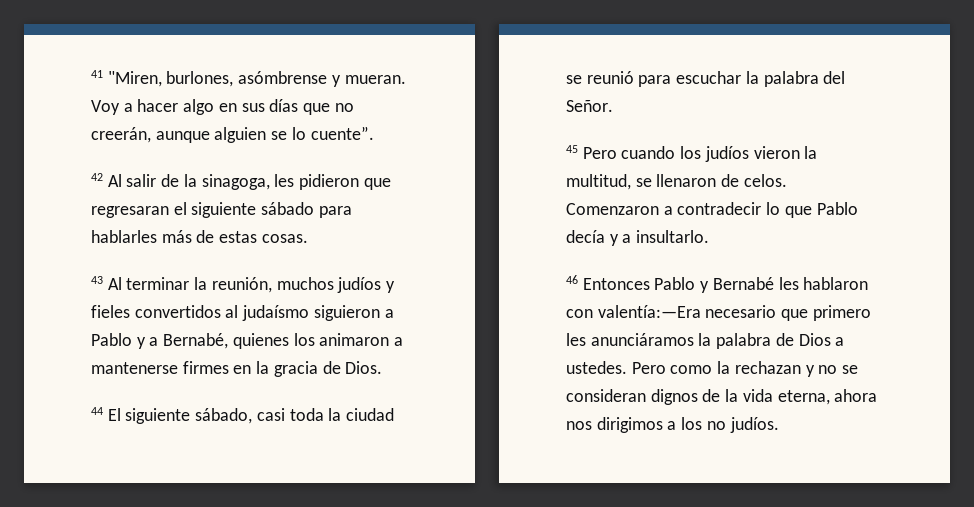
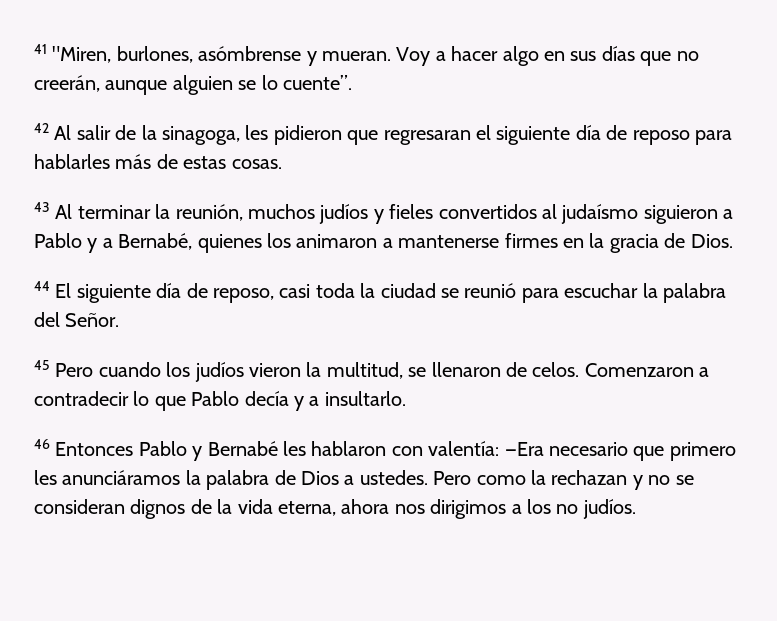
[261,202,315,215] sábado -> [575,125,690,145] día de reposo
[195,408,253,424] sábado, -> [156,283,274,303] día de reposo,
[597,305,701,318] valentía:—Era -> [428,441,544,456] valentía: —Era

